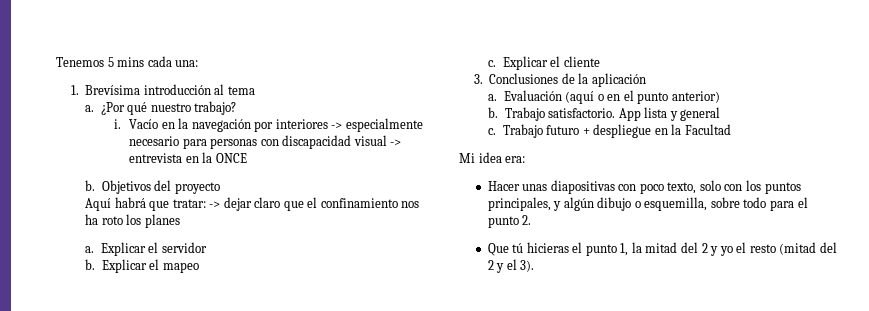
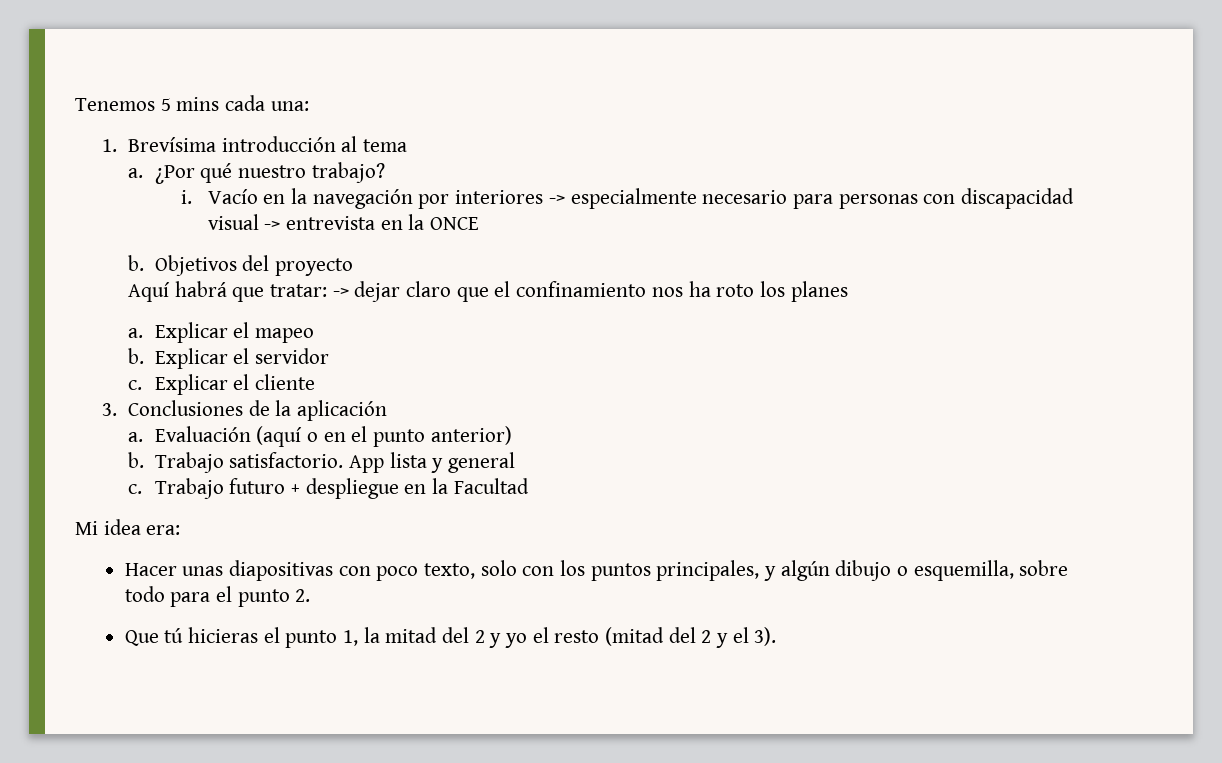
[161,242,207,253] servidor -> [255,328,315,343] mapeo
[162,262,199,273] mapeo -> [255,348,330,364] servidor

